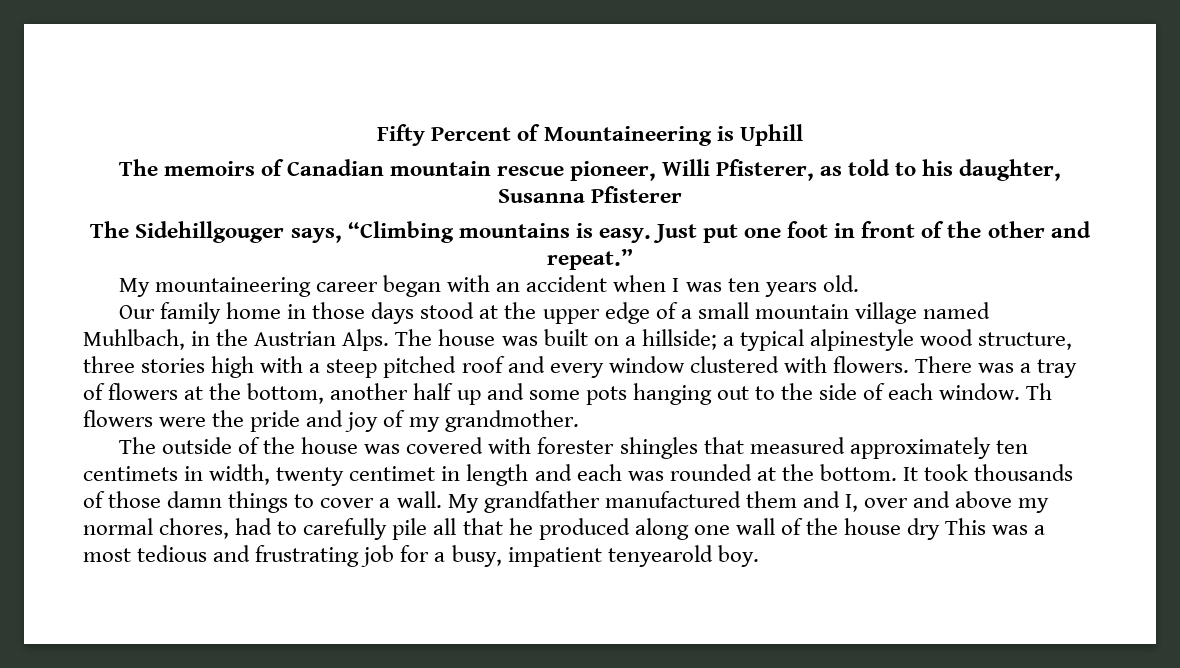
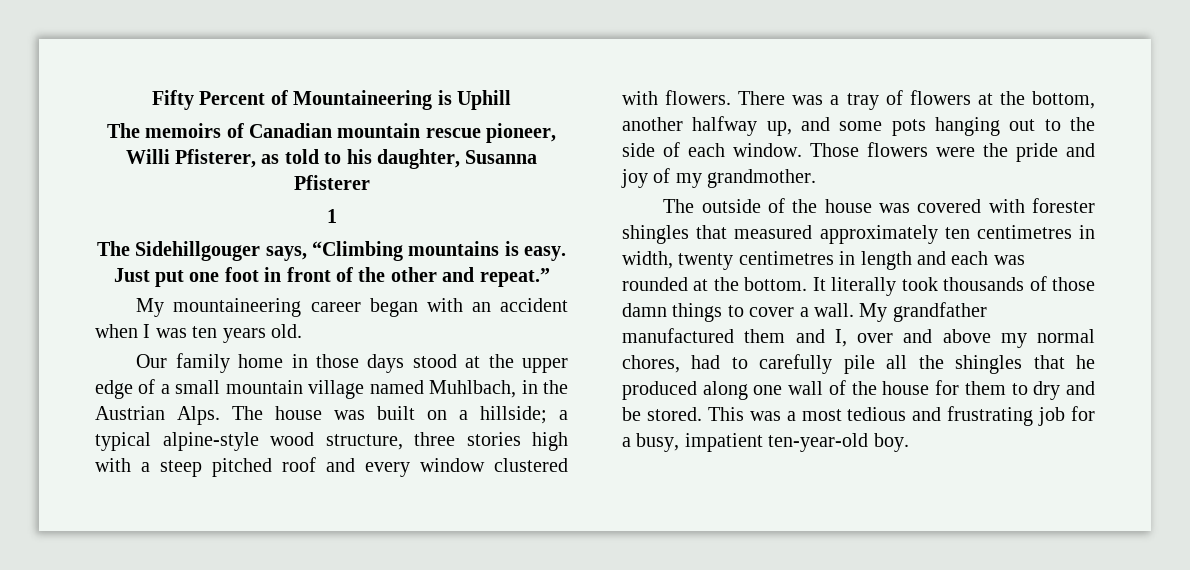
(683, 194) none -> [326,209,337,223] // 1
[810,329,915,351] alpinestyle -> [162,432,259,451] alpine-style
[413,383,481,405] half up -> [692,116,792,136] halfway up,
[1026,383,1053,400] Th -> [810,143,859,157] Those
[83,466,178,481] centimets -> [976,225,1072,239] centimetres
[349,466,436,481] centimet -> [738,251,834,265] centimetres
(919, 474) none -> [831,277,897,296] literally
(457, 526) none -> [918,355,1023,374] the shingles
[907,518,941,540] dry -> [935,380,1095,400] [622,407,702,421] for them to dry and be stored.
[607,545,713,567] tenyearold -> [768,433,869,452] ten-year-old

